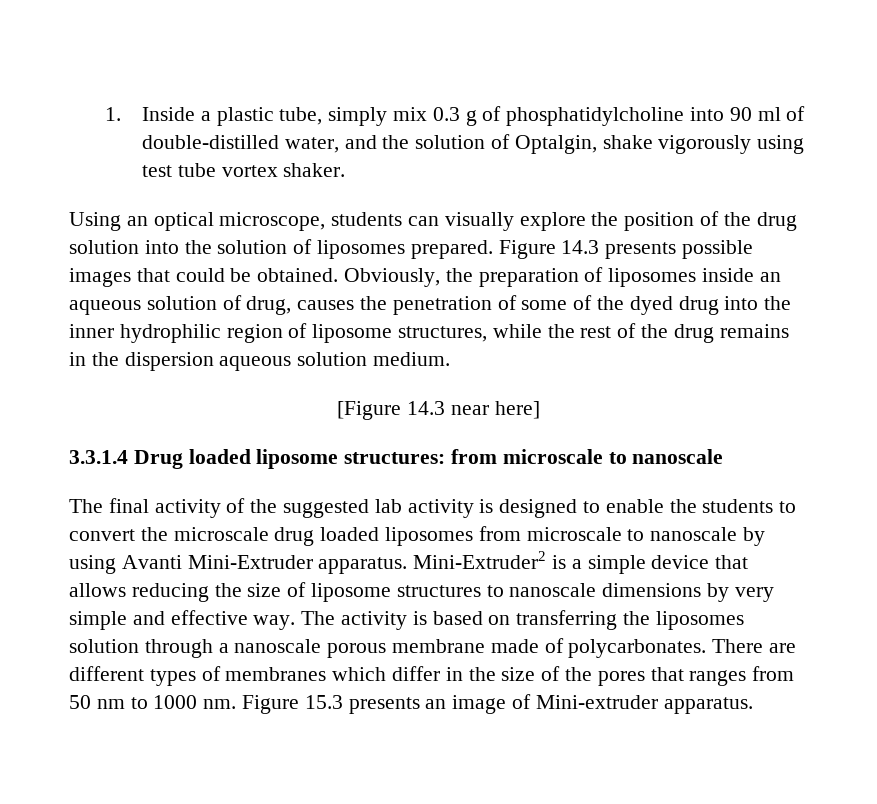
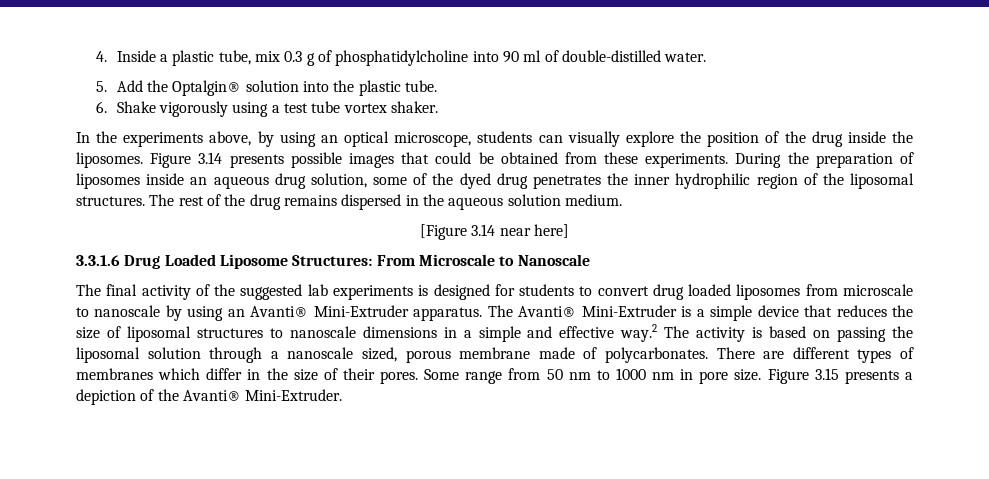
[105,107,122,121] 1. -> [96,51,108,62] 4.
[328,107,388,126] simply -> (251, 57) none
[284,134,653,154] water, and the solution of Optalgin, shake -> [664,52,707,62] [96,80,437,96] [96,101,156,113] water. // 5. Add the Optalgin® solution into the plastic tube. // 6. Shake
(805, 144) none -> [271,105,280,113] a
[69,212,121,231] Using -> [76,131,316,147] In the experiments above, by using
[69,239,600,259] solution into the solution of liposomes prepared. Figure 14.3 -> [847,131,913,143] [76,152,223,168] inside the liposomes. Figure 3.14
[257,268,441,287] obtained. Obviously, -> [500,152,782,168] obtained from these experiments. During
[146,295,517,315] solution of drug, causes the penetration of -> [274,173,367,189] drug solution,
[724,296,759,310] into -> [532,175,601,189] penetrates
[312,324,575,343] liposome structures, while the -> [822,173,914,189] [76,194,175,206] the liposomal structures. The
[69,352,214,371] in the dispersion -> [341,194,444,210] dispersed in the
[407,401,446,415] 14.3 -> [471,224,496,236] 3.14
[69,449,724,469] 3.3.1.4 Drug loaded liposome structures: from microscale to nanoscale -> [76,254,590,269] 3.3.1.6 Drug Loaded Liposome Structures: From Microscale to Nanoscale
[407,499,474,518] activity -> [332,285,413,300] experiments
[583,499,697,513] to enable the -> [494,284,515,296] for
[140,527,269,541] the microscale -> (649, 291) none
[121,551,547,574] Avanti Mini-Extruder apparatus. Mini-Extruder2 -> [227,305,677,321] an Avanti® Mini-Extruder apparatus. The Avanti® Mini-Extruder
[69,582,392,602] allows reducing the size of liposome -> [836,305,914,317] [76,326,191,342] reduces the size of liposomal
[707,583,774,602] by very -> [443,327,472,338] in a
[253,615,296,630] way. -> [620,324,658,342] way.2
[516,610,744,630] transferring the liposomes -> [837,326,913,342] [76,347,140,363] passing the liposomal
(322, 646) none -> [362,347,397,362] sized,
[565,667,747,686] the pores that ranges -> [342,368,503,384] their pores. Some range
[203,694,753,714] nm. Figure 15.3 presents an image of Mini-extruder apparatus. -> [652,368,914,384] [76,389,343,405] nm in pore size. Figure 3.15 presents a depiction of the Avanti® Mini-Extruder.

